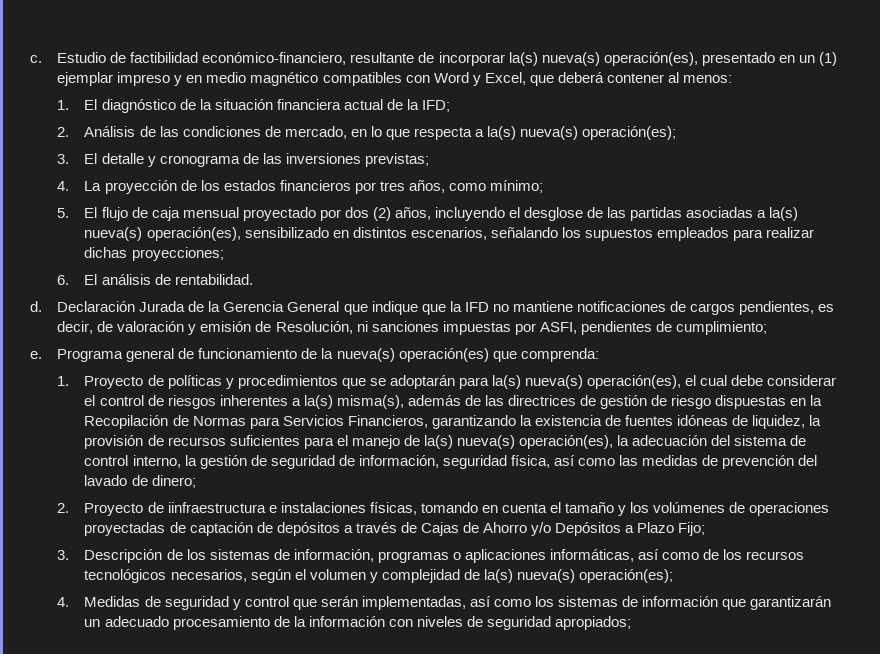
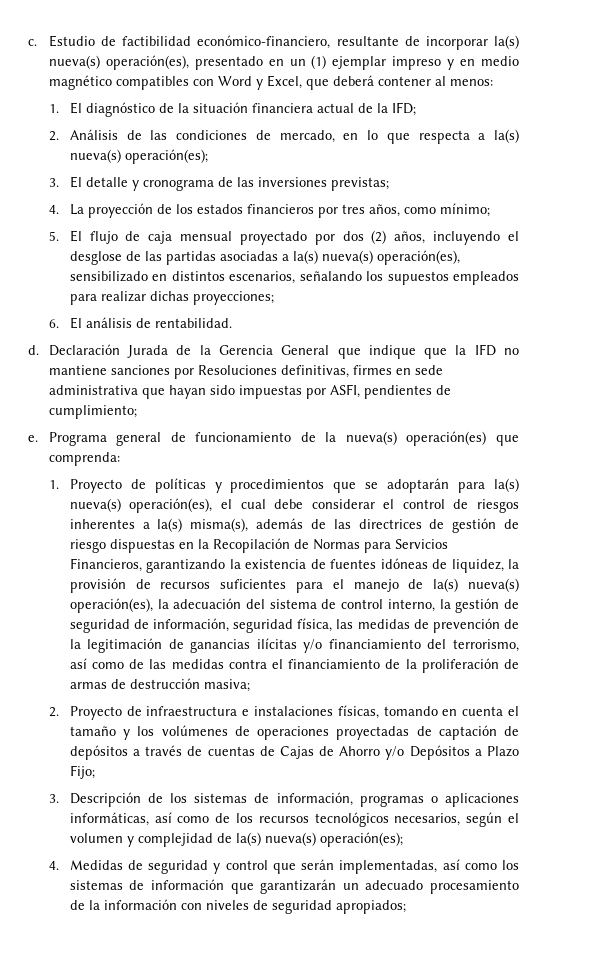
[576,301,835,315] [57,321,439,335] notificaciones de cargos pendientes, es decir, de valoración y emisión de Resolución, ni sanciones -> [110,365,443,379] [48,385,235,399] sanciones por Resoluciones definitivas, firmes en sede administrativa que hayan sido
[553,455,616,466] así como -> (333, 625) none
[798,455,818,466] [84,475,196,488] del lavado de dinero; -> [503,619,519,629] [69,638,519,653] [69,658,519,673] [69,678,250,692] de la legitimación de ganancias ilícitas y/o financiamiento del terrorismo, así como de las medidas contra el financiamiento de la proliferación de armas de destrucción masiva;
[167,502,266,513] iinfraestructura -> [146,706,238,716] infraestructura
(417, 527) none -> [207,746,275,756] cuentas de

